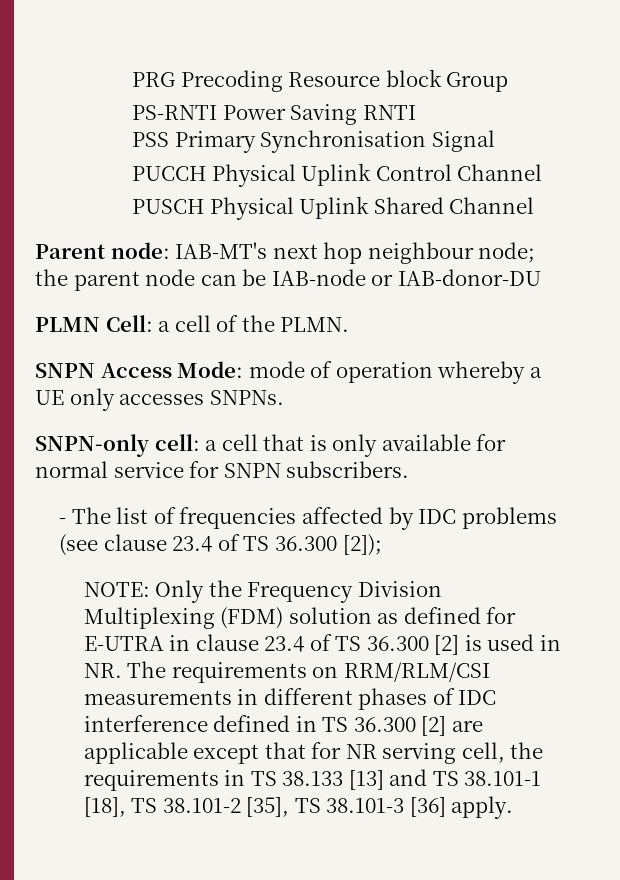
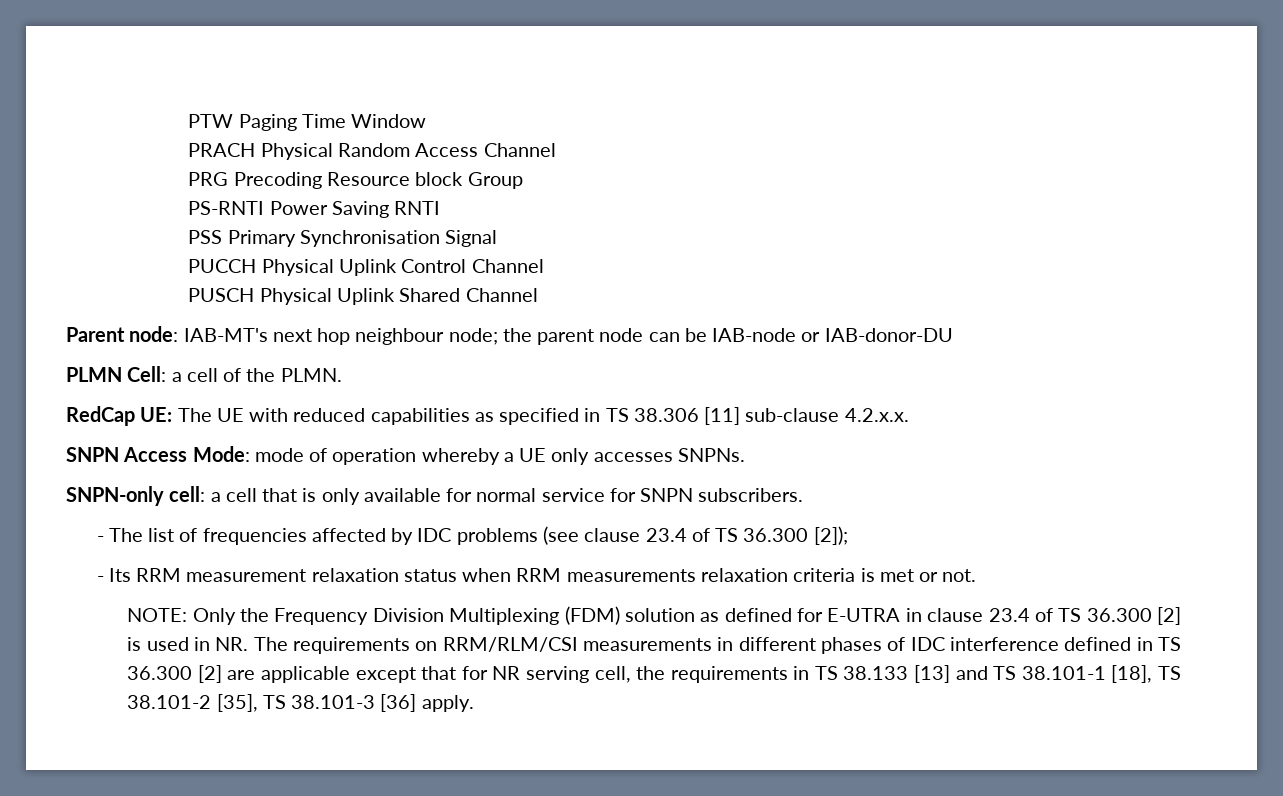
(132, 79) none -> [188,114,427,131] [188,143,556,160] PTW Paging Time Window // PRACH Physical Random Access Channel //
(350, 324) none -> [66,406,909,426] // RedCap UE: The UE with reduced capabilities as specified in TS 38.306 [11] sub-clause 4.2.x.x.
(382, 545) none -> [96,568,977,582] // - Its RRM measurement relaxation status when RRM measurements relaxation criteria is met or not.

